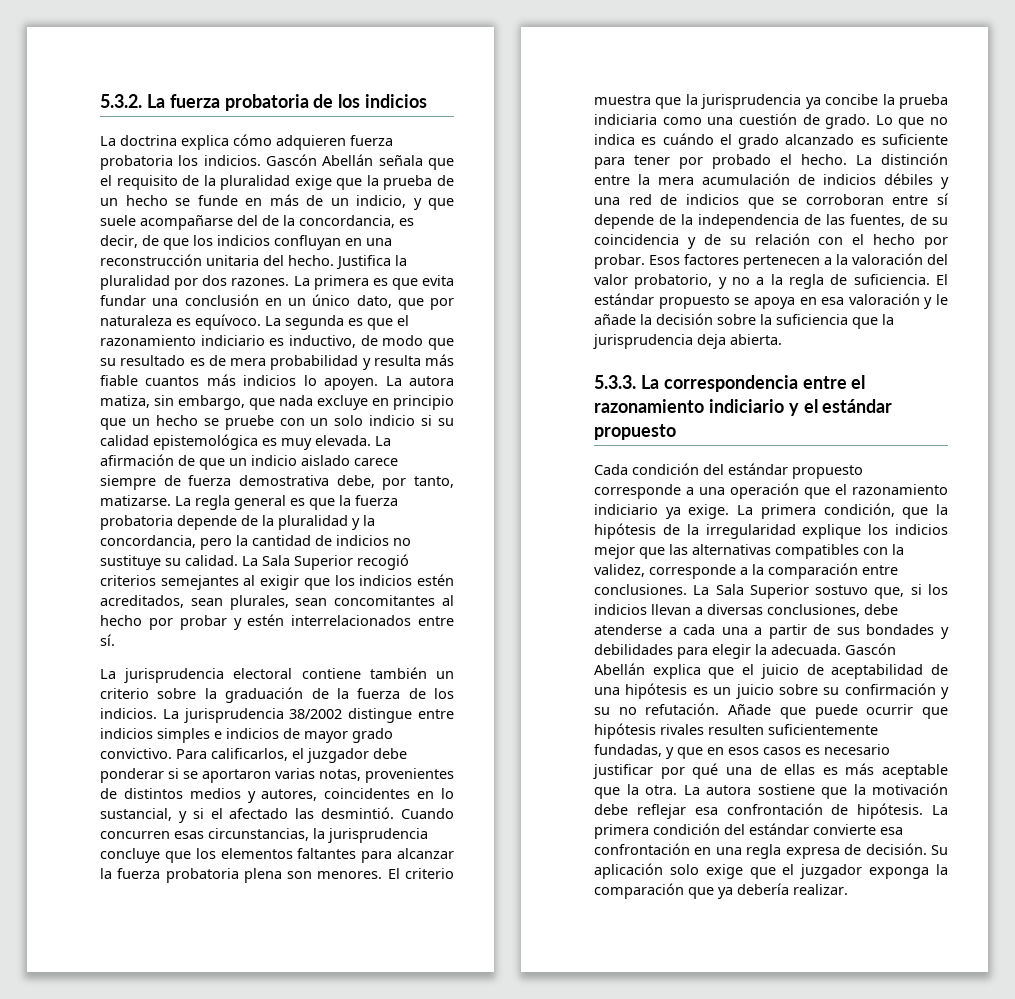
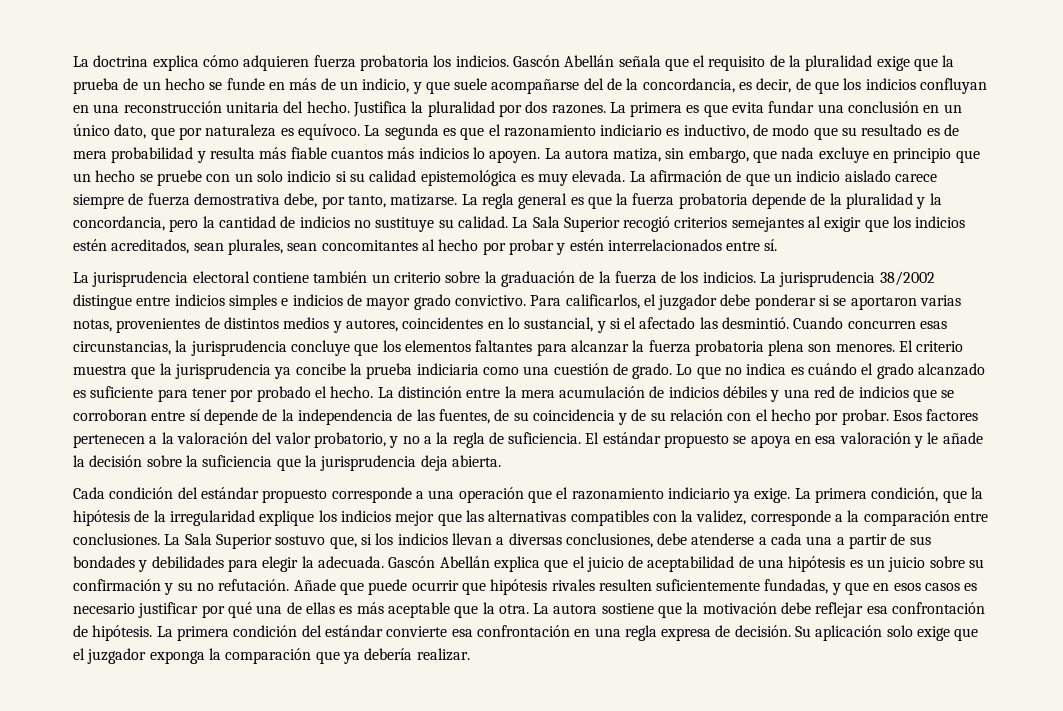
[100,94,428,111] 5.3.2. La fuerza probatoria de los indicios // -> (73, 61) none
[594,375,866,392] [594,399,893,416] [594,424,676,440] // 5.3.3. La correspondencia entre el razonamiento indiciario y el estándar propuesto -> (501, 461) none

